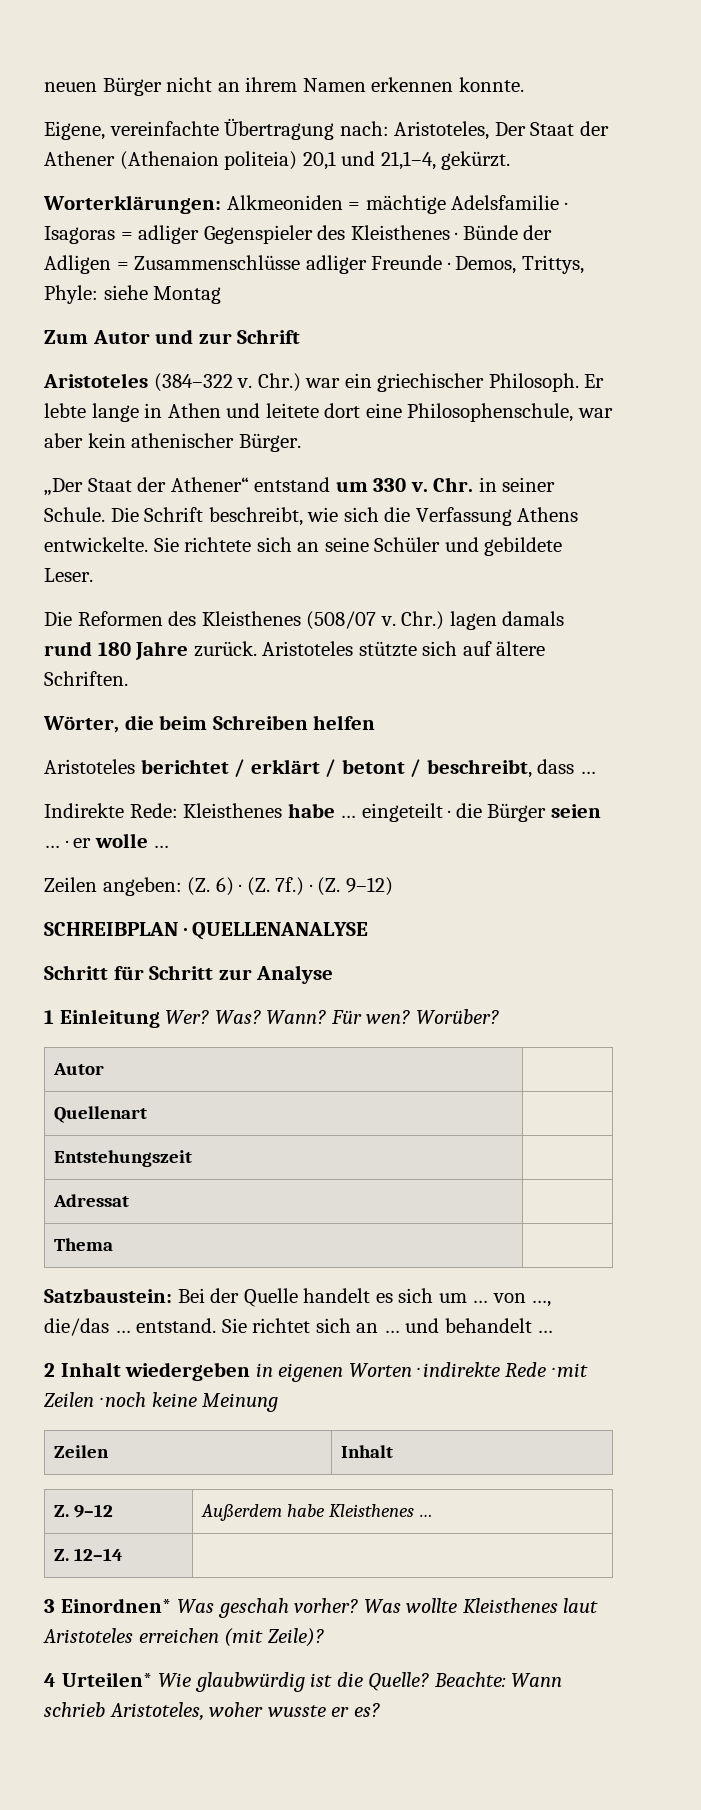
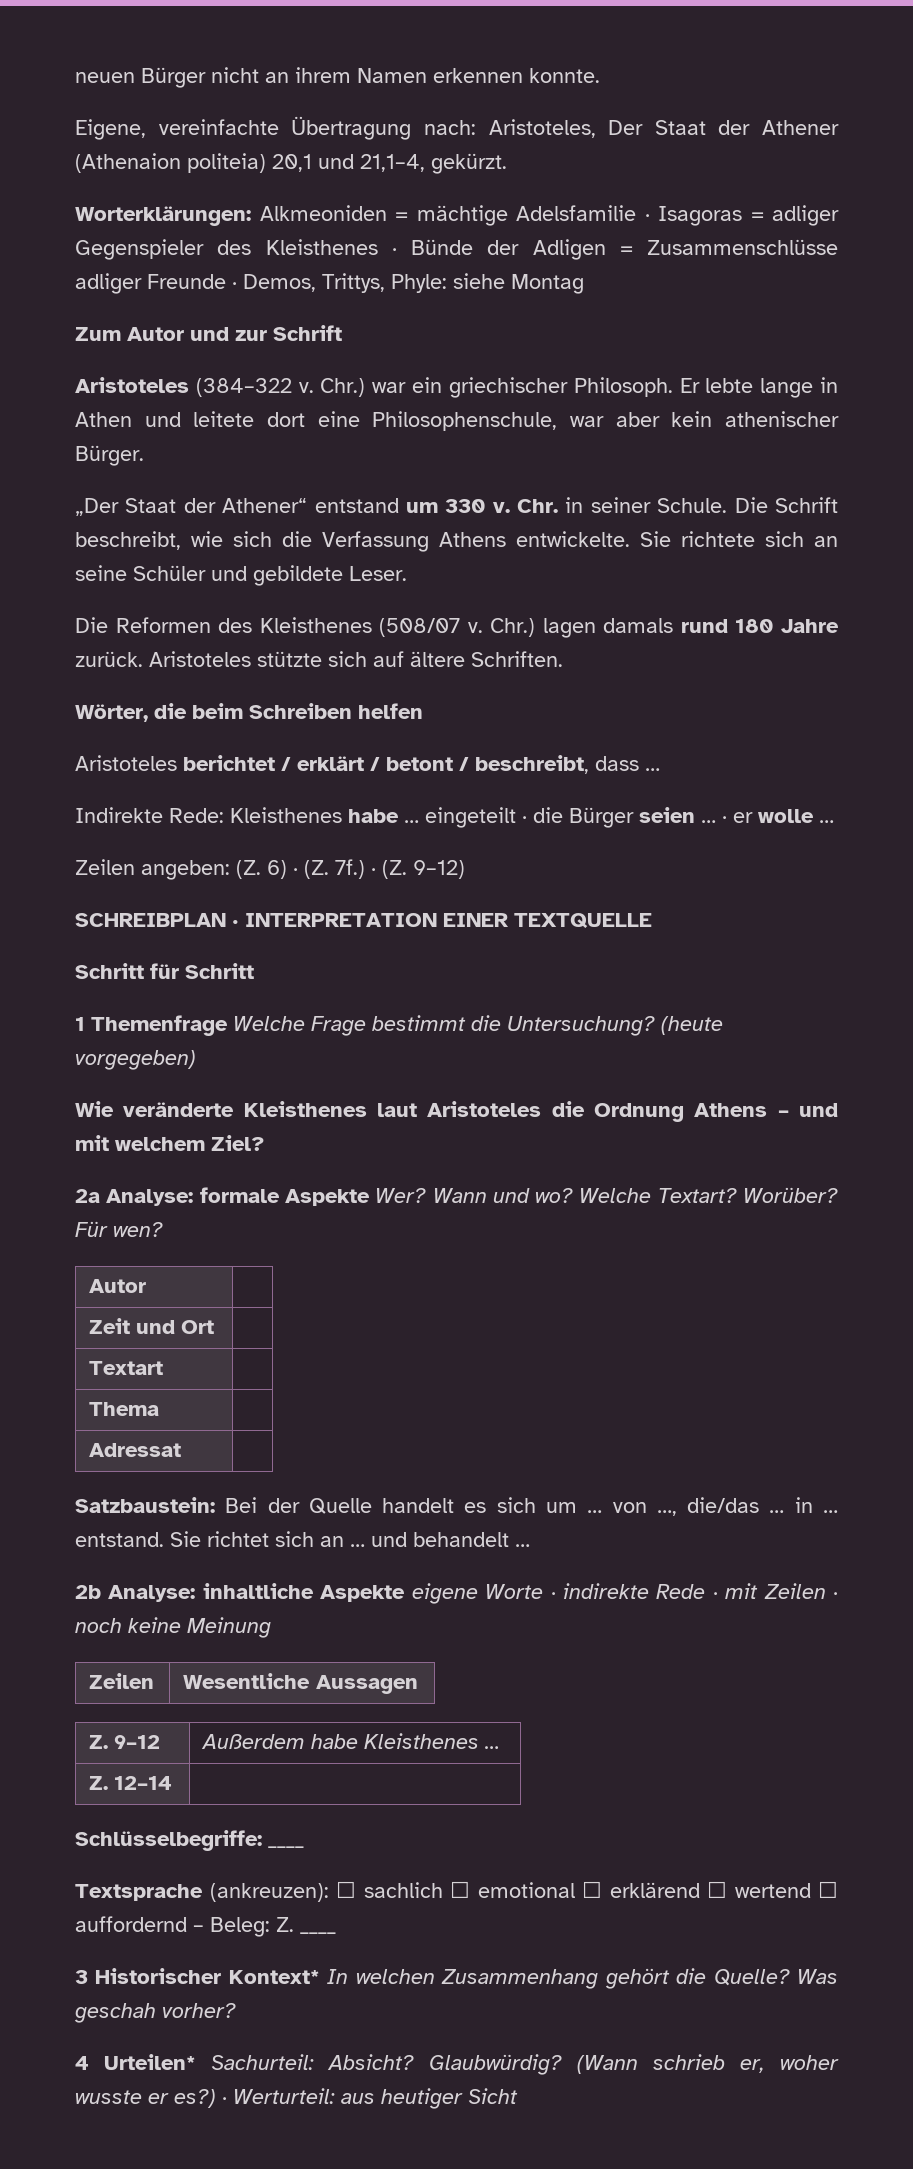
[192,922,369,940] QUELLENANALYSE -> [245,913,652,929] INTERPRETATION EINER TEXTQUELLE
[218,965,334,984] [44,1009,327,1028] zur Analyse // 1 Einleitung Wer? Was? Wann? -> [75,1015,723,1036] [75,1050,196,1070] [75,1101,838,1122] [75,1135,265,1151] [75,1187,838,1206] // 1 Themenfrage Welche Frage bestimmt die Untersuchung? (heute vorgegeben) // Wie veränderte Kleisthenes laut Aristoteles die Ordnung Athens – und mit welchem Ziel? // 2a Analyse: formale Aspekte Wer? Wann und wo? Welche Textart? Worüber?
[415,1009,499,1024] Worüber? -> (163, 1229) none
[53,1106,147,1123] [53,1150,192,1167] Quellenart | // Entstehungszeit -> [89,1318,215,1334] [89,1361,164,1375] [89,1402,160,1416] Zeit und Ort | // Textart | // Thema
[53,1238,113,1251] // Thema | -> (182, 1450) none
(131, 1331) none -> [794,1497,839,1513] in …
[44,1362,412,1382] 2 Inhalt wiedergeben in eigenen Worten -> [75,1583,544,1604] 2b Analyse: inhaltliche Aspekte eigene Worte
[340,1445,393,1458] Inhalt -> [183,1673,419,1694] Wesentliche Aussagen
[44,1598,599,1618] [43,1628,324,1647] [44,1672,563,1692] [44,1702,380,1721] 3 Einordnen* Was geschah vorher? Was wollte Kleisthenes laut Aristoteles erreichen (mit Zeile)? // 4 Urteilen* Wie glaubwürdig ist die Quelle? Beachte: Wann schrieb Aristoteles, woher wusste er es? -> [75,1830,304,1851] [75,1881,838,1902] [75,1916,294,1937] [300,1932,336,1934] [75,1968,839,1989] [74,2003,236,2023] [75,2054,839,2075] [75,2088,518,2109] Schlüsselbegriffe: ____ // Textsprache (ankreuzen): ☐ sachlich ☐ emotional ☐ erklärend ☐ wertend ☐ auffordernd – Beleg: Z. ____ // 3 Historischer Kontext* In welchen Zusammenhang gehört die Quelle? Was geschah vorher? // 4 Urteilen* Sachurteil: Absicht? Glaubwürdig? (Wann schrieb er, woher wusste er es?) · Werturteil: aus heutiger Sicht

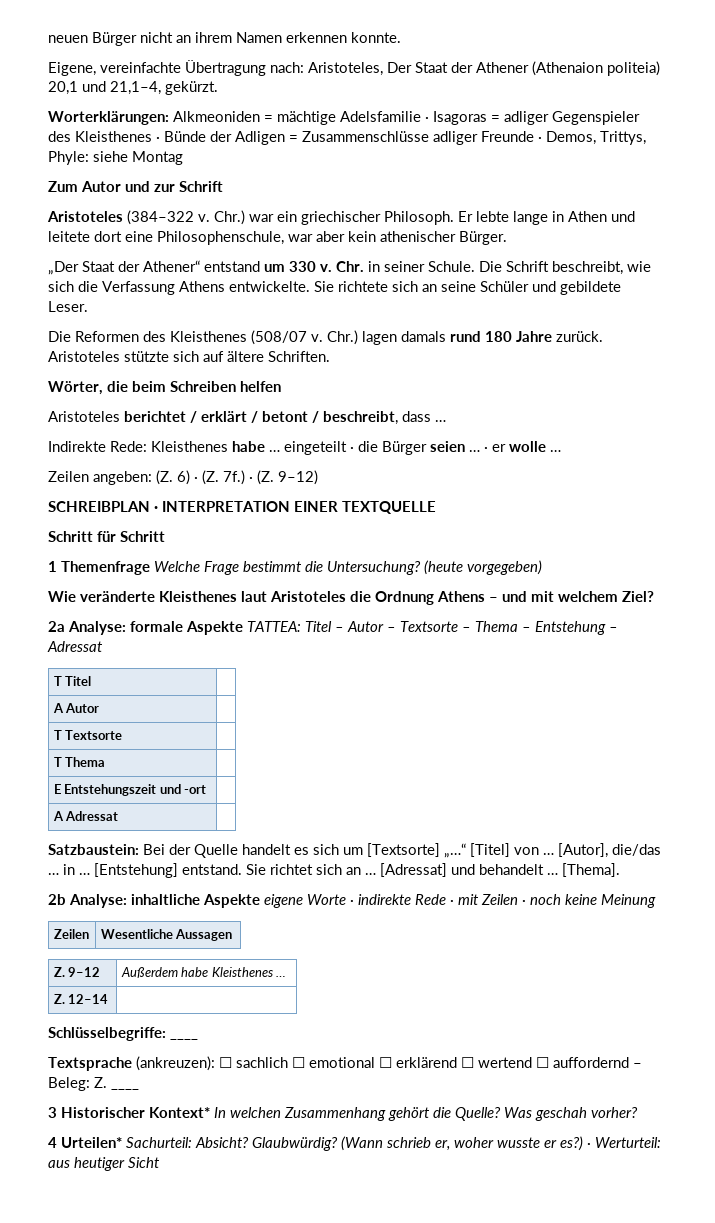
[375,1187,838,1203] [75,1221,163,1237] [89,1279,147,1293] [89,1318,215,1334] [89,1361,164,1375] [89,1402,160,1416] Wer? Wann und wo? Welche Textart? Worüber? Für wen? // Autor | // Zeit und Ort | // Textart | // Thema | // -> [247,621,618,635] [47,641,103,652] [53,676,92,686] [52,703,100,713] [53,730,123,740] [53,757,106,767] [53,784,207,796] [52,811,64,821] TATTEA: Titel – Autor – Textsorte – Thema – Entstehung – Adressat // T Titel | // A Autor | // T Textsorte | // T Thema | // E Entstehungszeit und -ort | // A
[587,1502,677,1516] … von …, -> [367,843,608,858] [Textsorte] „…“ [Titel] von … [Autor],
(839, 1511) none -> [94,863,178,878] [Entstehung]
(365, 1545) none -> [380,863,447,877] [Adressat]
(530, 1545) none -> [562,863,620,877] [Thema].

